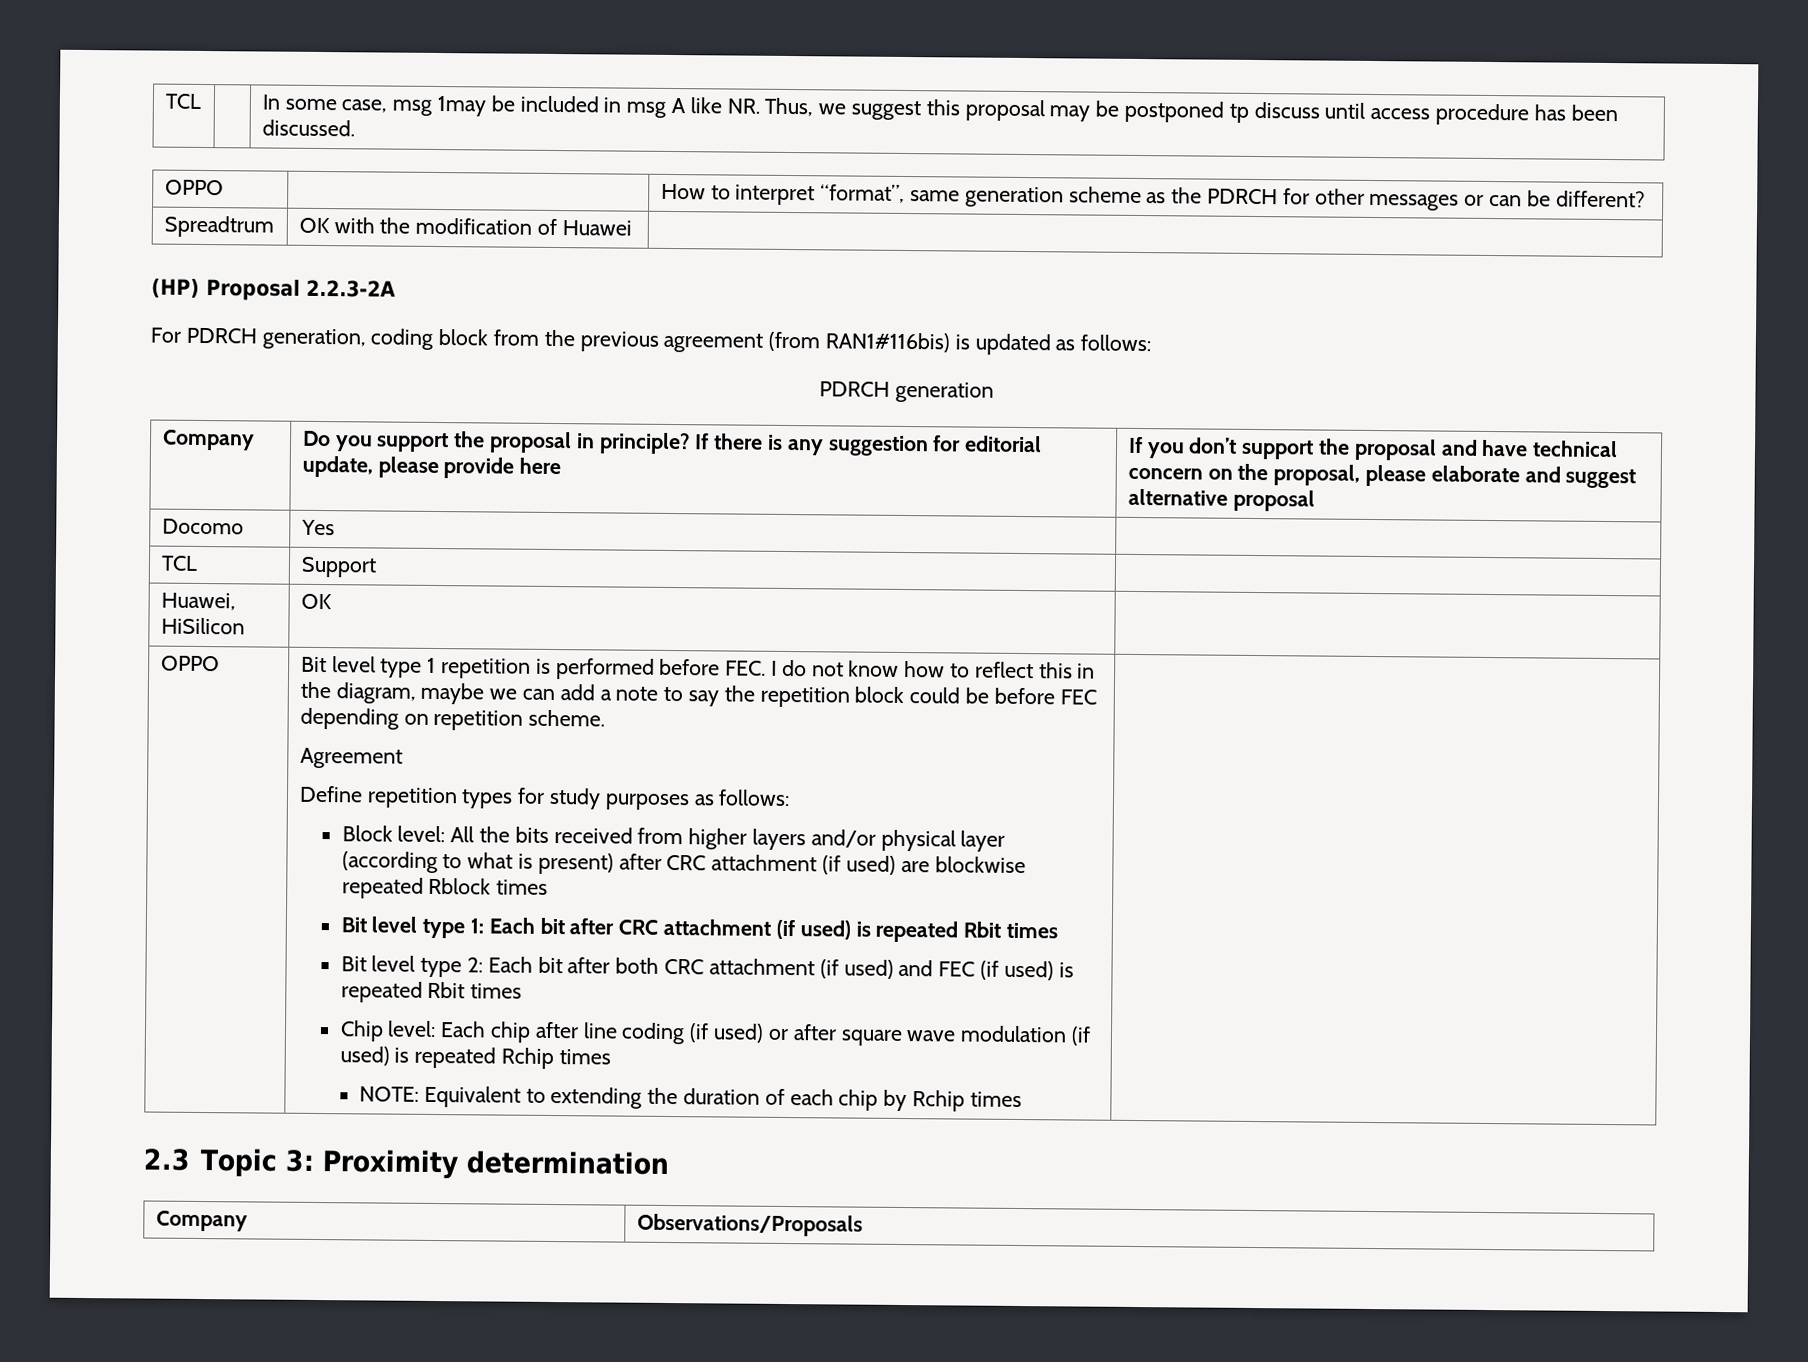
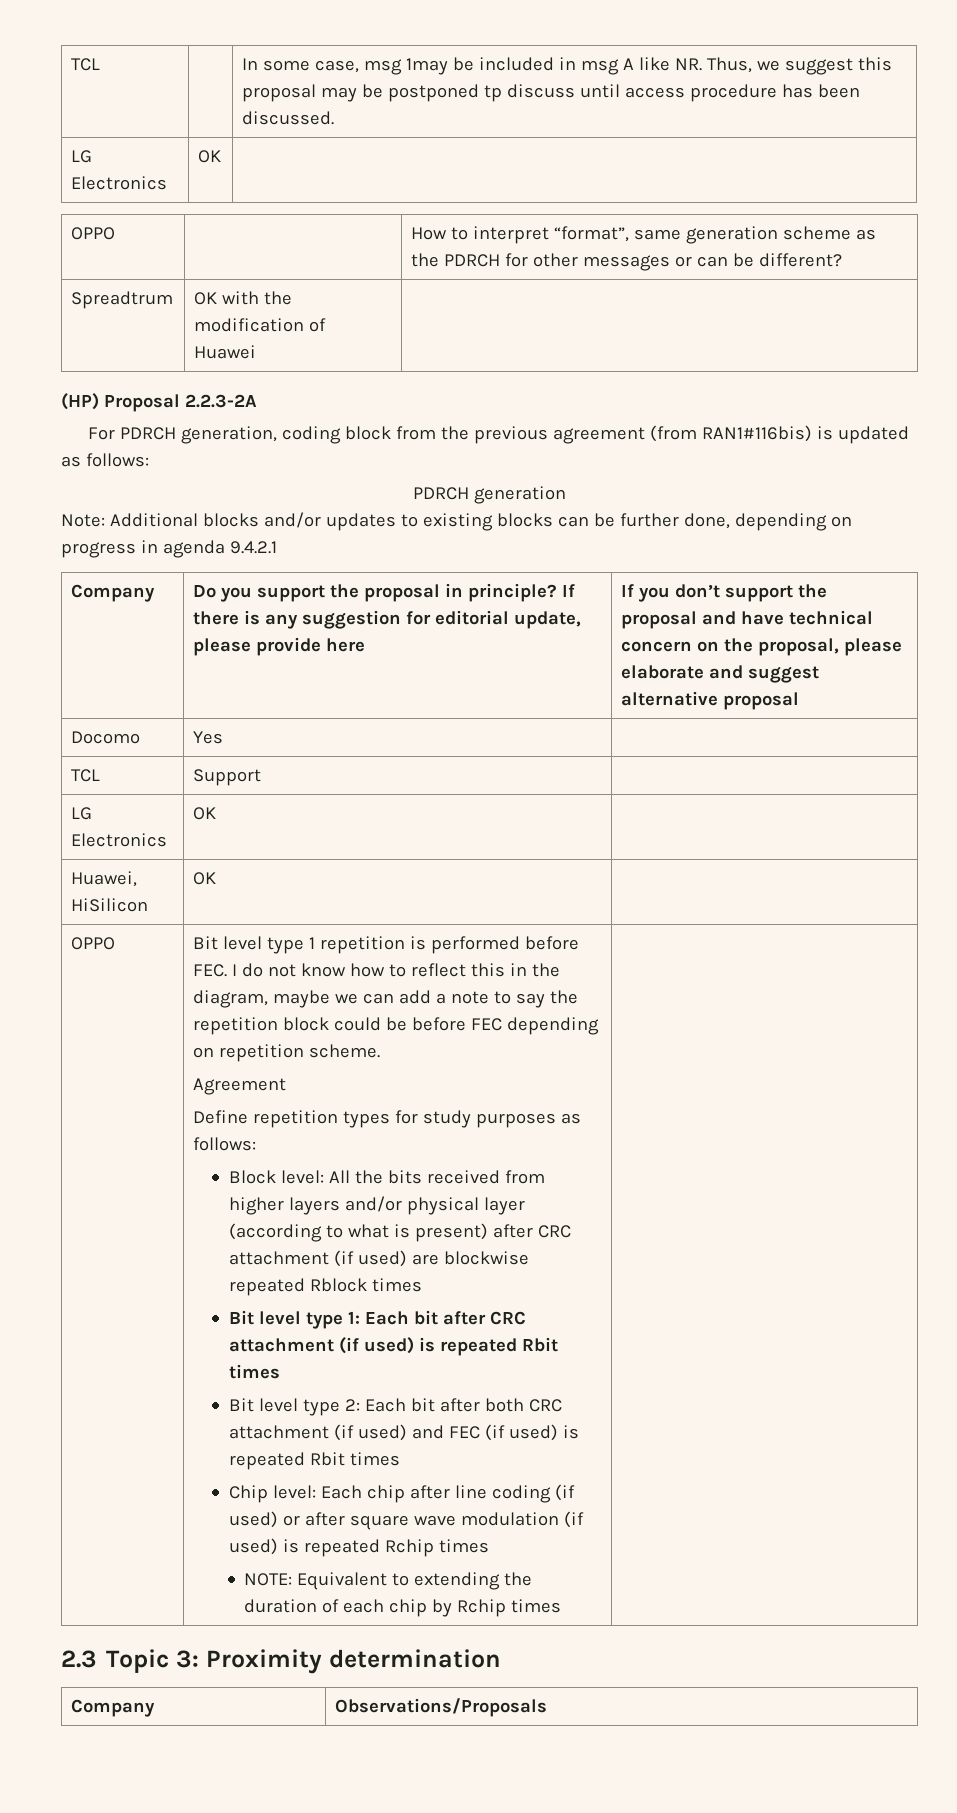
(355, 128) none -> [71,150,93,163] [71,176,168,190] [198,150,222,163] // LG Electronics | OK |
(994, 392) none -> [61,512,852,531] [61,540,277,558] // Note: Additional blocks and/or updates to existing blocks can be further done, depending on progress in agenda 9.4.2.1
(377, 567) none -> [71,807,93,820] [71,833,168,847] [193,807,217,820] // LG Electronics | OK |

